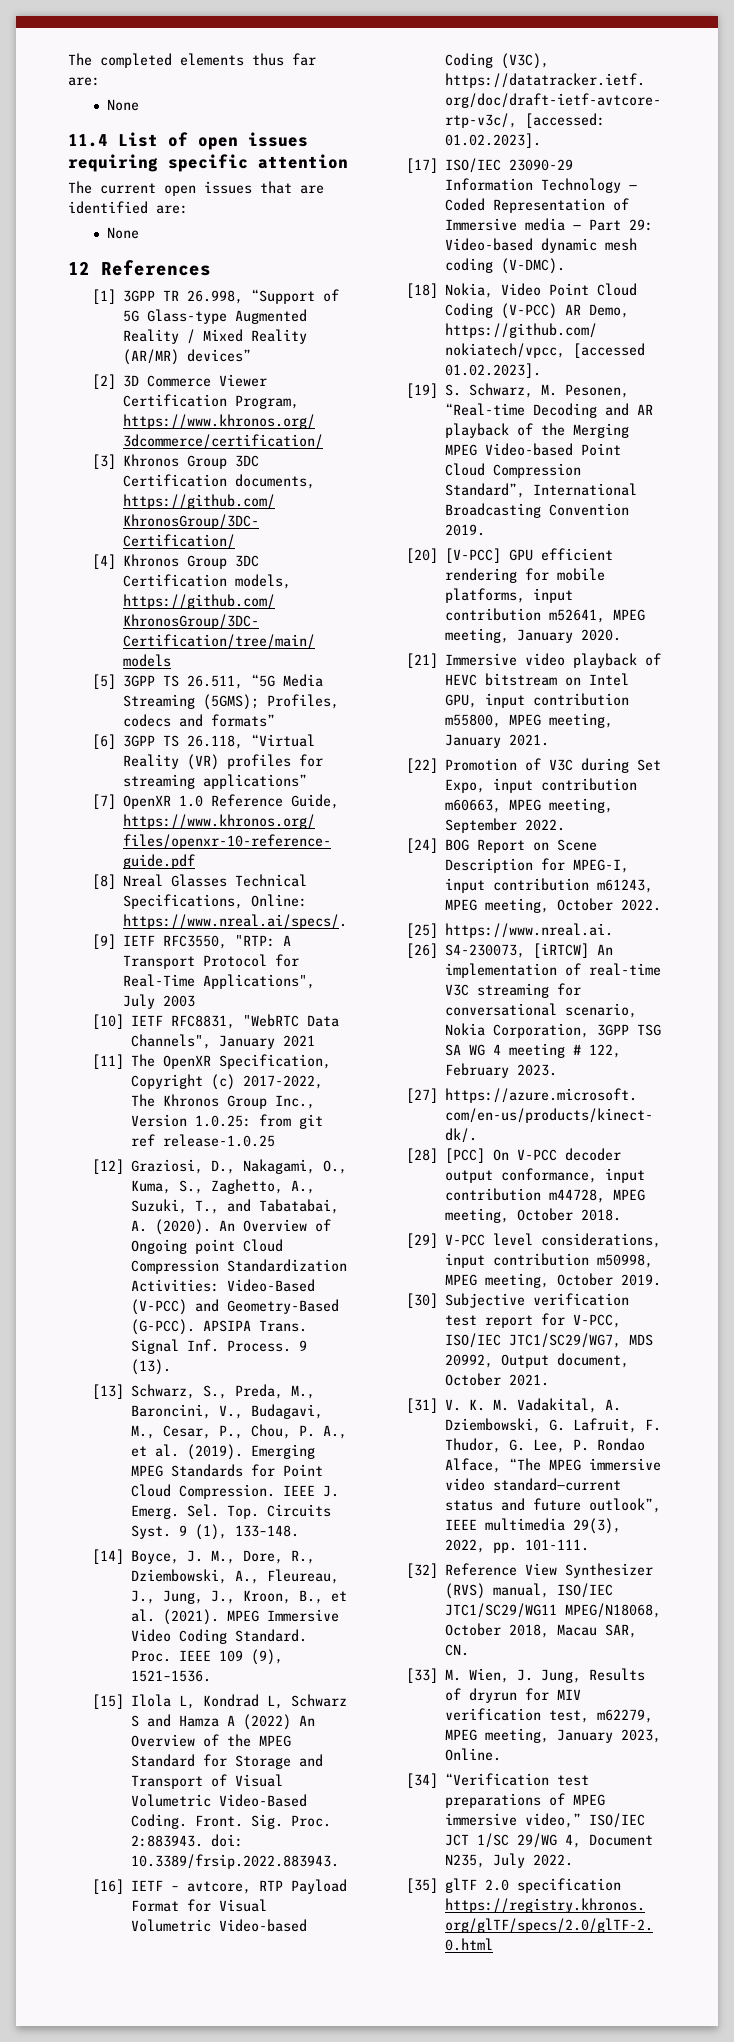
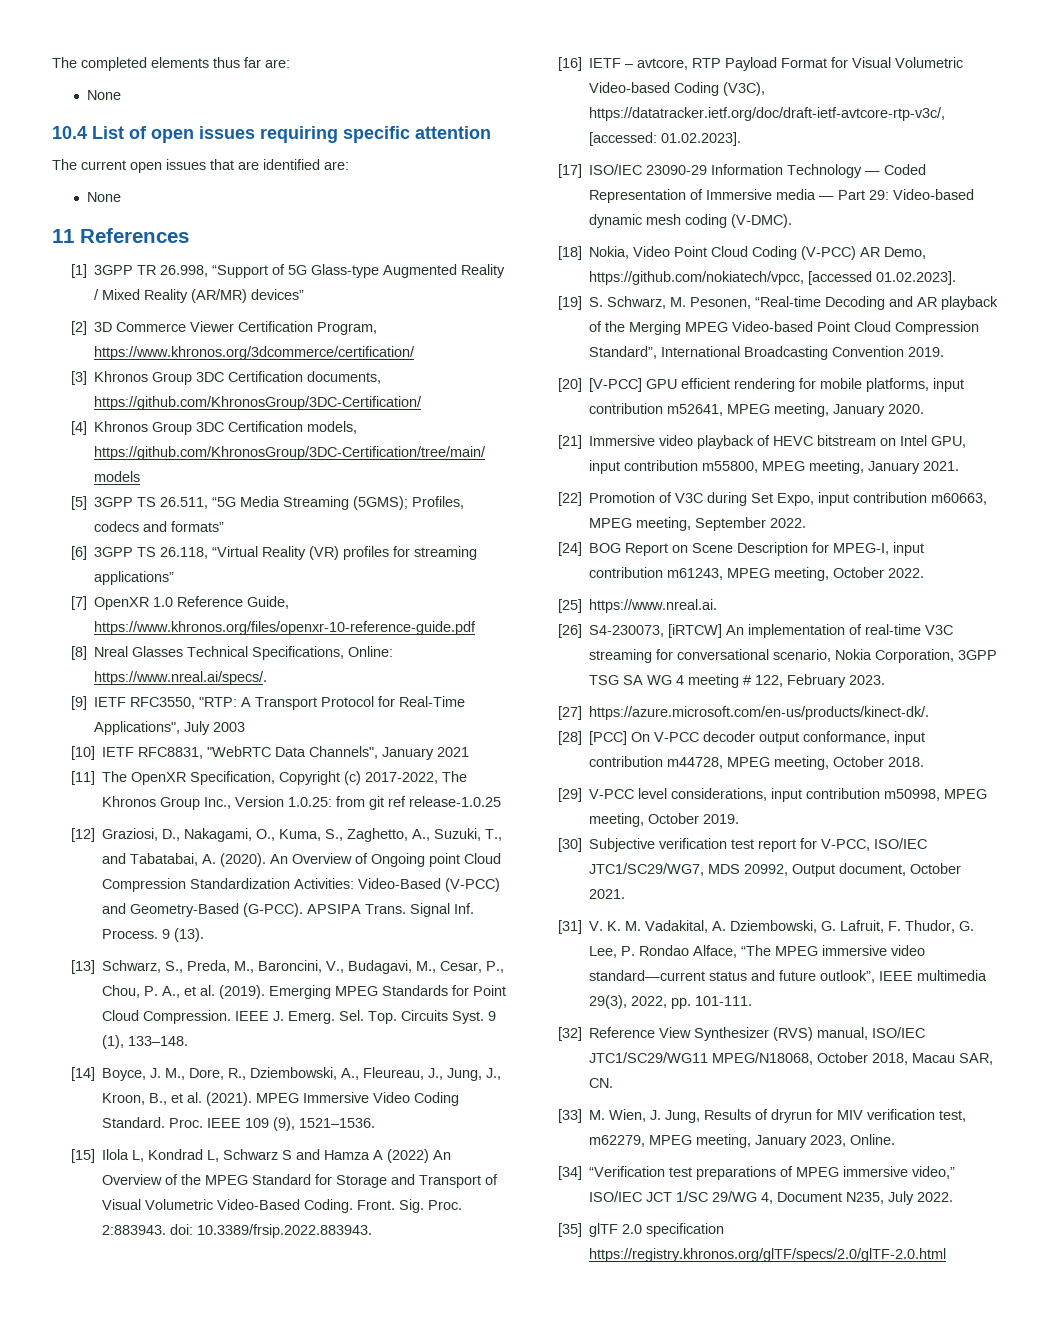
[68,134,108,147] 11.4 -> [52,126,87,139] 10.4
[68,261,90,275] 12 -> [52,229,74,243] 11

